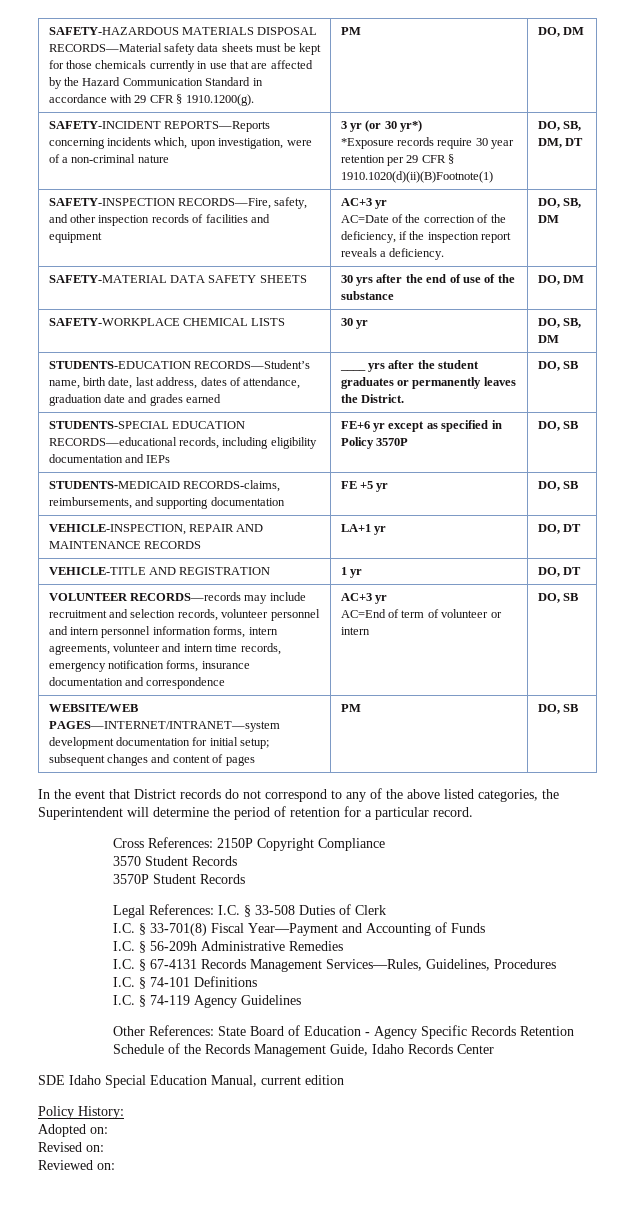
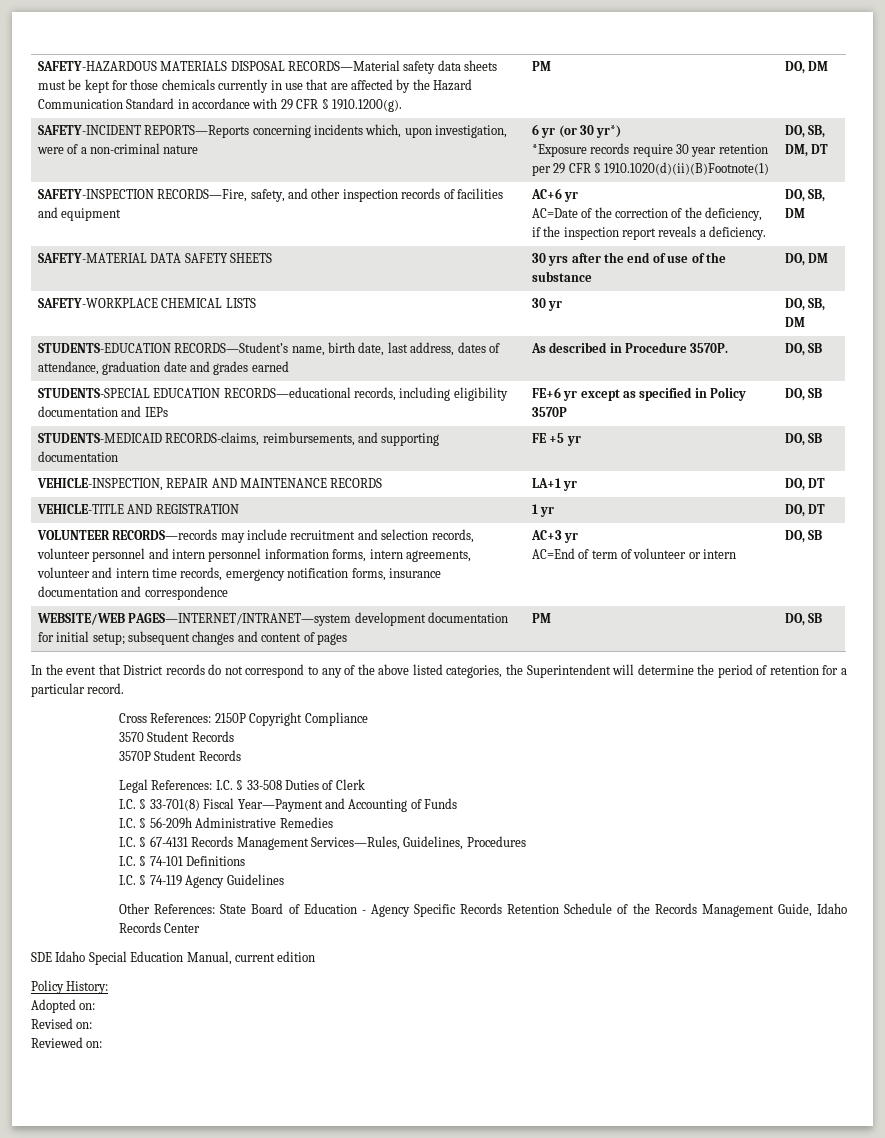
[340,121,347,129] 3 -> [531,124,539,135] 6
[340,198,372,206] AC+3 -> [530,188,562,199] AC+6
[339,360,480,372] [340,377,516,389] [340,394,405,403] ____ yrs after the student graduates or permanently leaves the District. -> [530,342,729,353] As described in Procedure 3570P.

